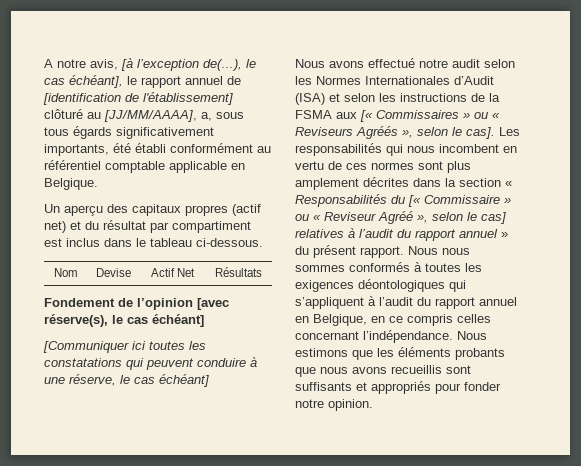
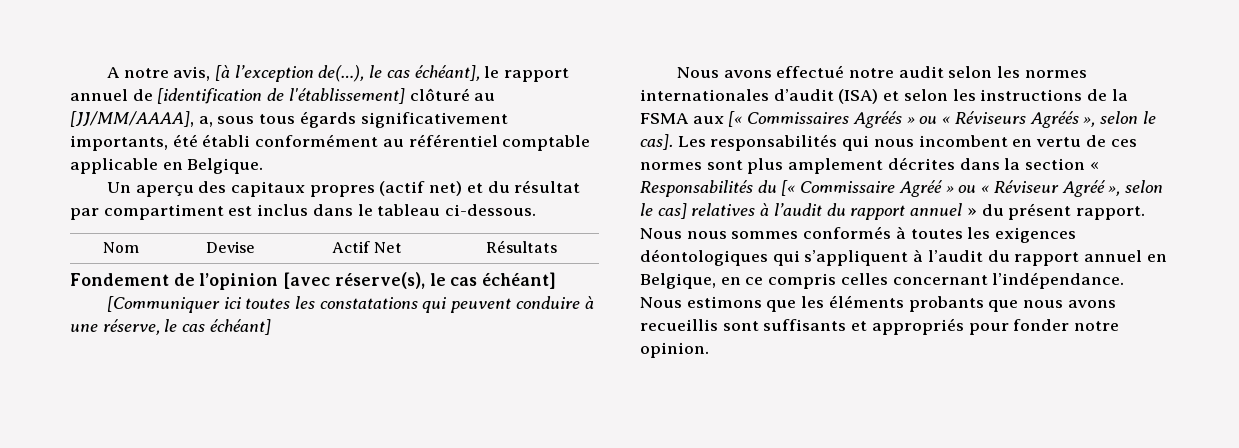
[316,76,494,85] Normes Internationales d’Audit -> [1024,70,1087,78] [640,89,834,101] normes internationales d’audit
[463,112,500,119] [295,127,353,136] » ou « Reviseurs -> [852,111,1026,128] Agréés » ou « Réviseurs
[504,198,511,204] [295,212,376,221] » ou « Reviseur -> [898,180,1059,197] Agréé » ou « Réviseur

